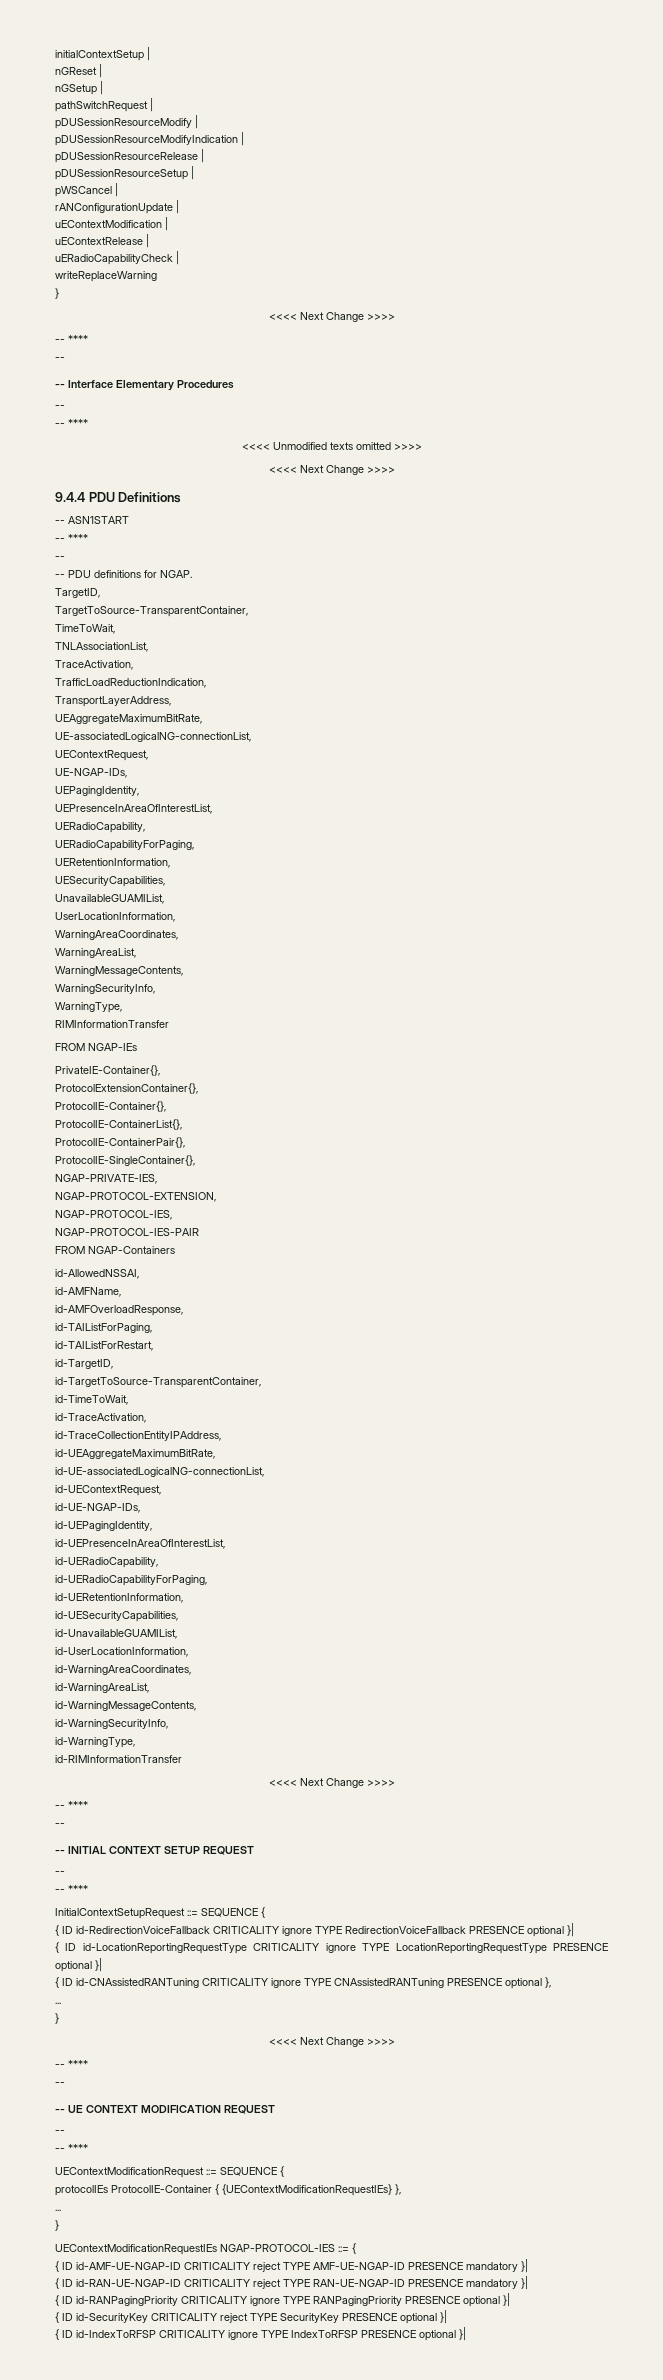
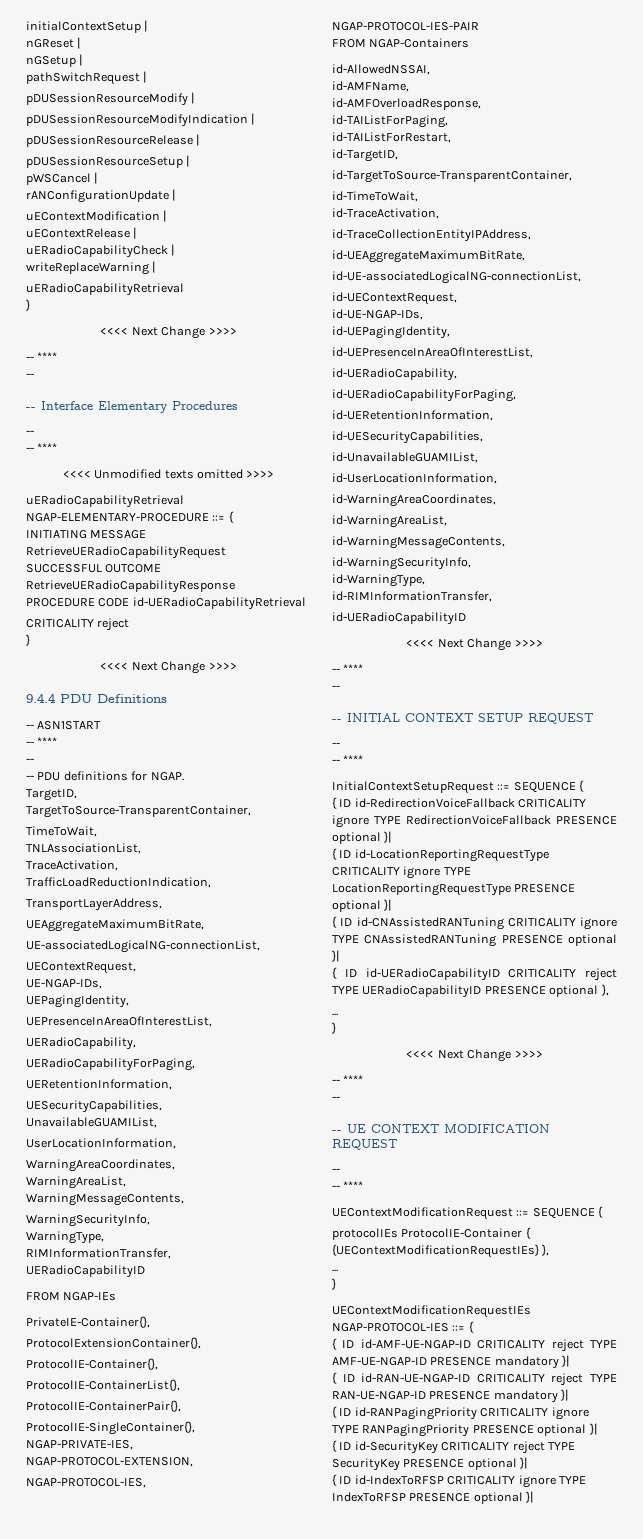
(157, 276) none -> [152,261,157,273] [26,283,184,296] | // uERadioCapabilityRetrieval
(422, 447) none -> [26,495,184,508] [26,511,234,523] [26,530,147,539] [26,546,226,559] [26,564,162,573] [26,580,235,593] [26,597,306,610] [26,618,130,631] [26,634,30,646] // uERadioCapabilityRetrieval NGAP-ELEMENTARY-PROCEDURE ::= { // INITIATING MESSAGE RetrieveUERadioCapabilityRequest // SUCCESSFUL OUTCOME RetrieveUERadioCapabilityResponse // PROCEDURE CODE id-UERadioCapabilityRetrieval // CRITICALITY reject // }
[55,1020,169,1028] RIMInformationTransfer -> [26,1248,171,1259] [26,1265,145,1278] RIMInformationTransfer, // UERadioCapabilityID
[55,1755,182,1763] id-RIMInformationTransfer -> [332,591,492,602] [332,612,466,625] id-RIMInformationTransfer, // id-UERadioCapabilityID
(542, 1983) none -> [332,950,340,962] [332,967,617,981] [332,985,599,998] }| // { ID id-UERadioCapabilityID CRITICALITY reject TYPE UERadioCapabilityID PRESENCE optional

